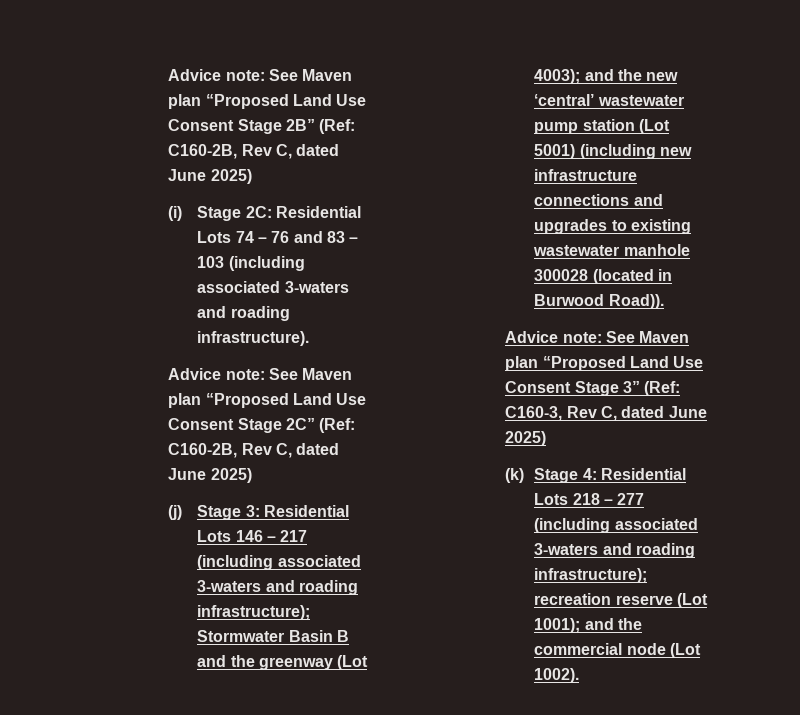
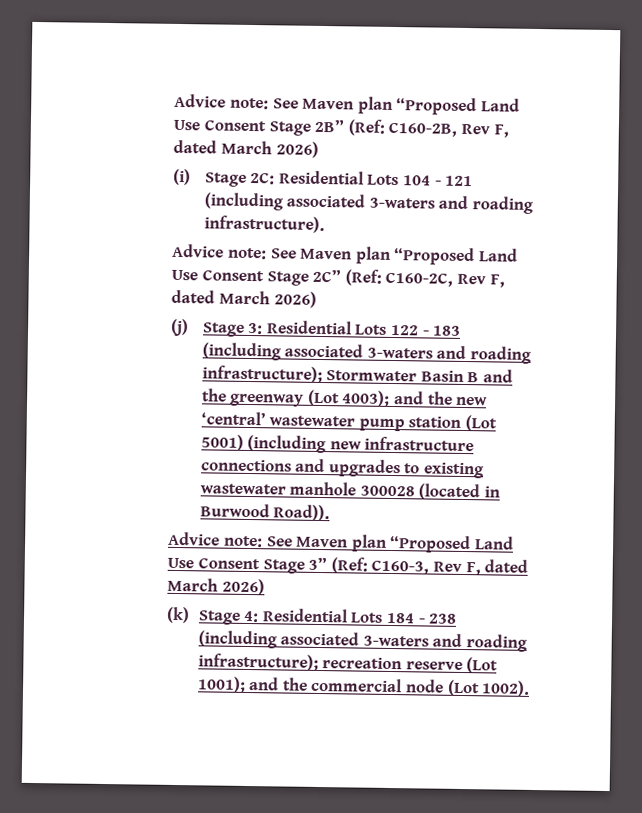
[275,144,340,159] [168,169,252,184] C, dated June 2025) -> [493,124,509,138] [173,139,319,158] F, dated March 2026)
[235,231,359,243] [197,256,225,268] 74 – 76 and 83 – 103 -> [402,175,474,187] 104 - 121
[168,443,340,458] [168,468,252,483] C160-2B, Rev C, dated June 2025) -> [385,271,505,288] [171,289,317,308] C160-2C, Rev F, dated March 2026)
[235,530,308,542] 146 – 217 -> [390,324,462,336] 122 - 183
[600,406,707,421] [505,431,547,446] C, dated June 2025) -> [465,559,529,576] [167,577,266,596] F, dated March 2026)
[572,493,645,505] 218 – 277 -> [385,612,458,624] 184 - 238

